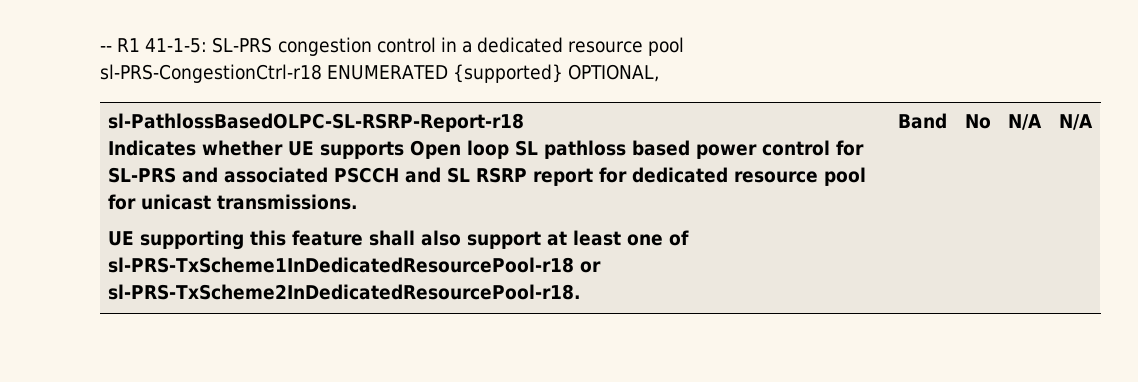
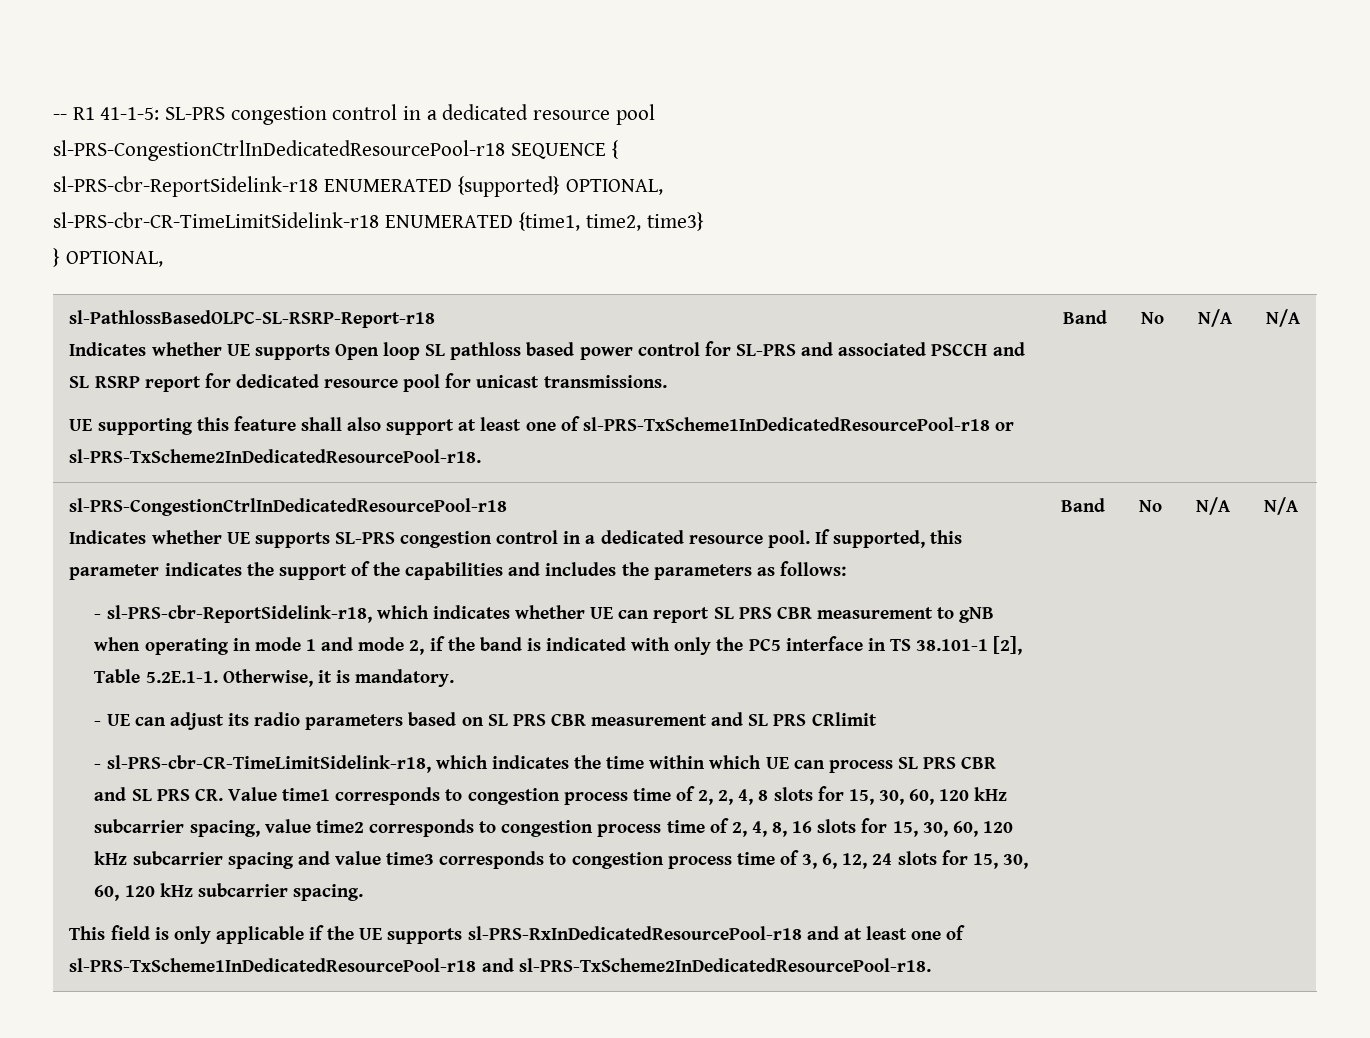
[100,64,322,83] sl-PRS-CongestionCtrl-r18 -> [53,140,619,161] [53,176,318,197] sl-PRS-CongestionCtrlInDedicatedResourcePool-r18 SEQUENCE { // sl-PRS-cbr-ReportSidelink-r18
(660, 73) none -> [53,212,704,231] [53,248,163,267] // sl-PRS-cbr-CR-TimeLimitSidelink-r18 ENUMERATED {time1, time2, time3} // } OPTIONAL,
(1093, 122) none -> [69,498,508,516] [69,529,963,548] [69,561,846,580] [94,605,995,623] [94,636,1023,655] [94,669,455,687] [94,712,877,730] [94,755,997,773] [94,786,1008,805] [94,818,1013,837] [94,850,1028,869] [94,883,363,901] [69,925,966,944] [69,958,931,972] [1061,498,1106,512] [1139,500,1163,512] [1196,497,1231,515] [1264,497,1299,515] // sl-PRS-CongestionCtrlInDedicatedResourcePool-r18 // Indicates whether UE supports SL-PRS congestion control in a dedicated resource pool. If supported, this parameter indicates the support of the capabilities and includes the parameters as follows: // - sl-PRS-cbr-ReportSidelink-r18, which indicates whether UE can report SL PRS CBR measurement to gNB when operating in mode 1 and mode 2, if the band is indicated with only the PC5 interface in TS 38.101-1 [2], Table 5.2E.1-1. Otherwise, it is mandatory. // - UE can adjust its radio parameters based on SL PRS CBR measurement and SL PRS CRlimit // - sl-PRS-cbr-CR-TimeLimitSidelink-r18, which indicates the time within which UE can process SL PRS CBR and SL PRS CR. Value time1 corresponds to congestion process time of 2, 2, 4, 8 slots for 15, 30, 60, 120 kHz subcarrier spacing, value time2 corresponds to congestion process time of 2, 4, 8, 16 slots for 15, 30, 60, 120 kHz subcarrier spacing and value time3 corresponds to congestion process time of 3, 6, 12, 24 slots for 15, 30, 60, 120 kHz subcarrier spacing. // This field is only applicable if the UE supports sl-PRS-RxInDedicatedResourcePool-r18 and at least one of sl-PRS-TxScheme1InDedicatedResourcePool-r18 and sl-PRS-TxScheme2InDedicatedResourcePool-r18. | Band | No | N/A | N/A

